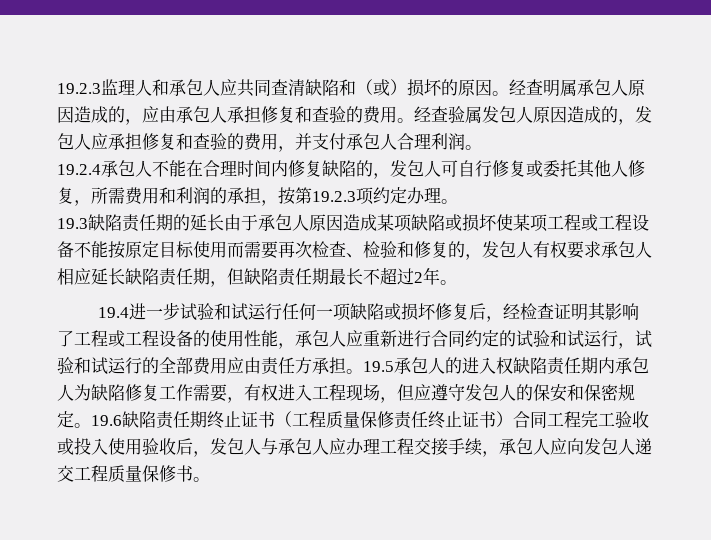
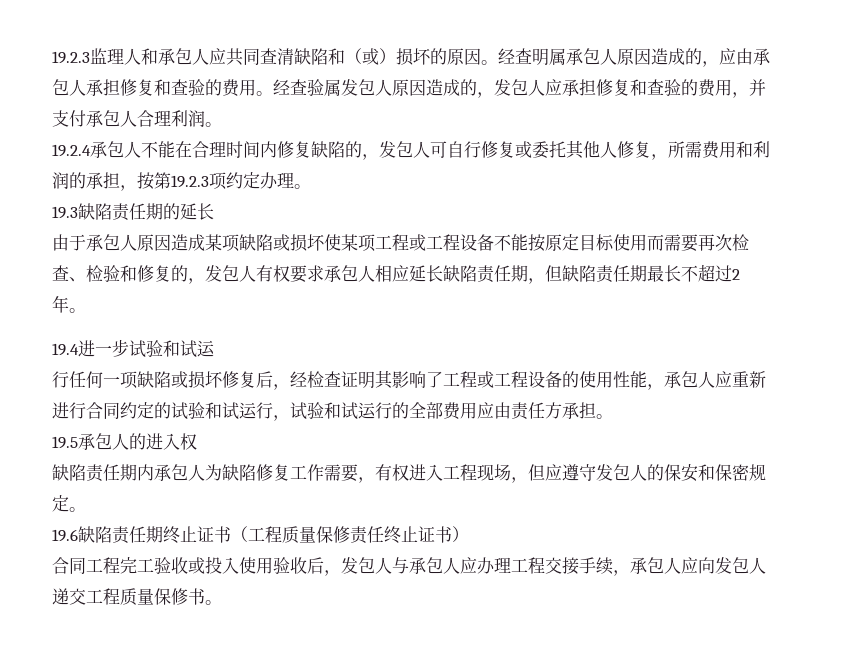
(224, 222) none -> (214, 211) //
(266, 311) none -> (215, 348) //
(363, 371) none -> (613, 416) //
(513, 365) none -> (197, 441) //
(91, 425) none -> (86, 509) //
(513, 419) none -> (469, 534) //

